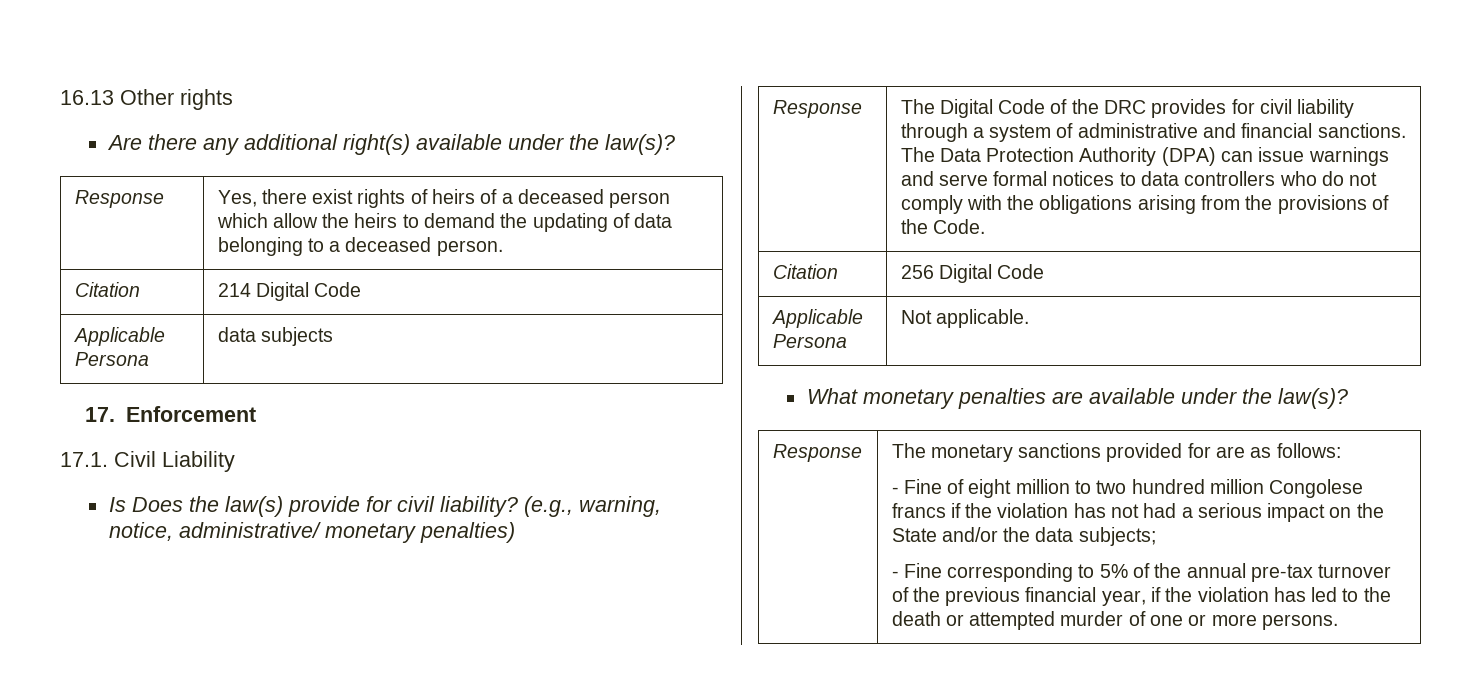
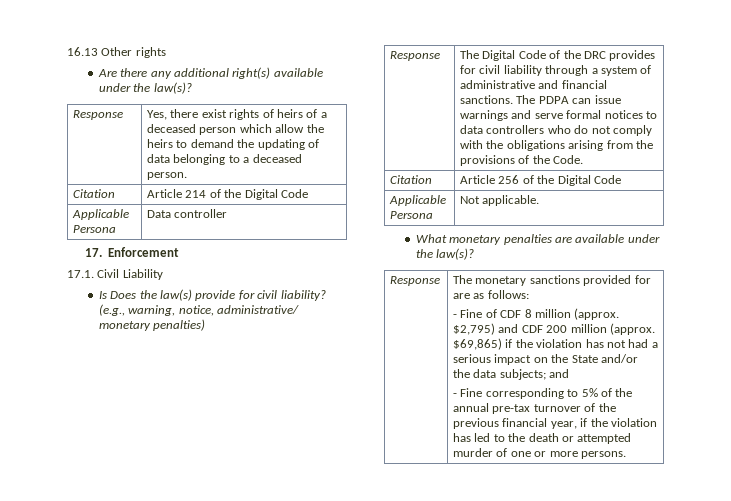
[217,282,362,301] [73,327,165,346] [74,352,149,366] [217,327,333,346] 214 Digital Code // Applicable Persona | data subjects -> [147,189,308,200] [72,209,130,220] [73,225,117,233] [147,209,228,218] Article 214 of the Digital Code // Applicable Persona | Data controller
[939,147,1216,166] Data Protection Authority (DPA) -> [538,96,569,104] PDPA
[900,265,934,279] 256 -> [460,175,555,184] Article 256 of the
[968,479,1364,498] [891,503,946,518] eight million to two hundred million Congolese francs -> [500,308,620,320] [453,323,655,335] [453,338,503,350] CDF 8 million (approx. $2,795) and CDF 200 million (approx. $69,865)
(1156, 536) none -> [549,369,570,378] and

